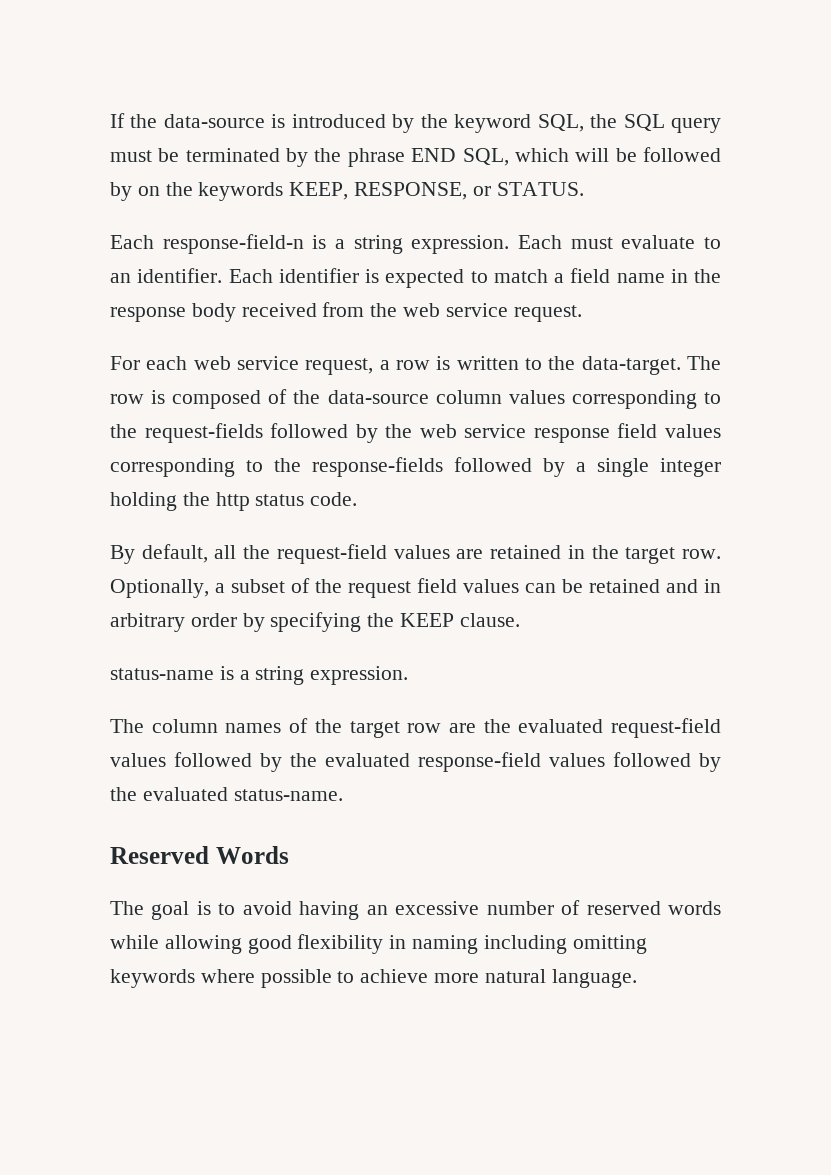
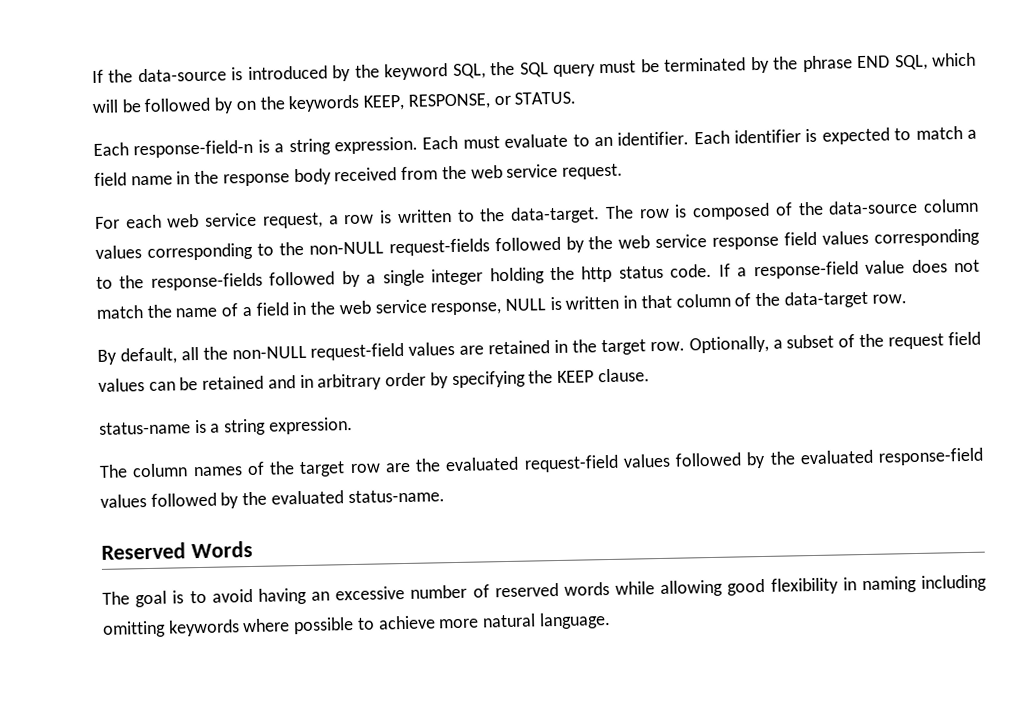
(137, 431) none -> [308,241,384,255] non-NULL
(358, 499) none -> [718,259,981,280] [96,290,907,319] If a response-field value does not match the name of a field in the web service response, NULL is written in that column of the data-target row.
(271, 552) none -> [231,345,307,360] non-NULL

